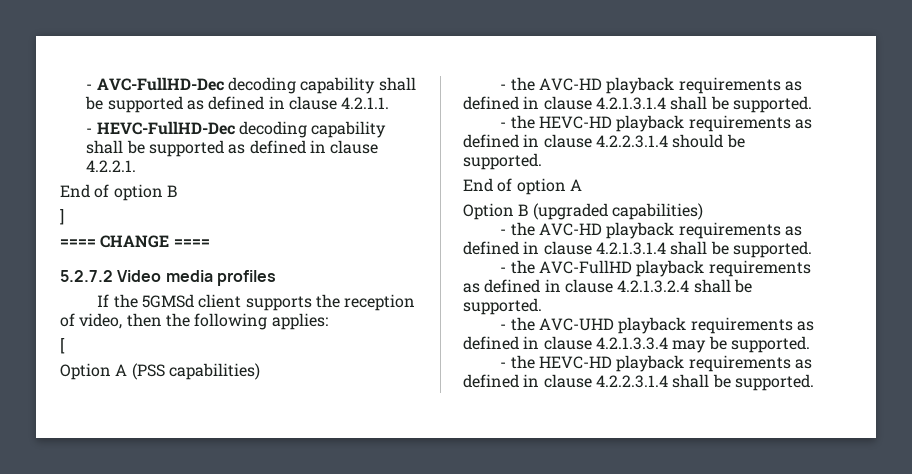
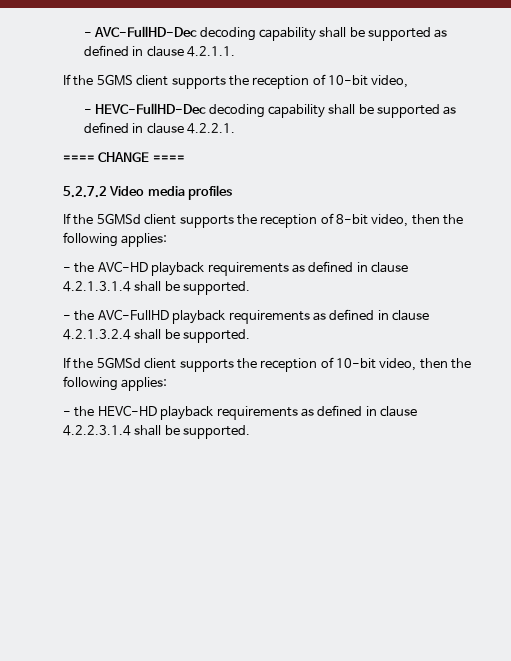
(390, 103) none -> [63,74,409,89] // If the 5GMS client supports the reception of 10-bit video,
[60,184,177,201] [60,209,64,225] // End of option B // ] -> (235, 128) none
[79,313,328,330] [60,338,65,354] [60,363,260,380] [500,77,802,94] [463,96,812,113] [500,115,812,132] [463,134,745,148] [463,153,542,170] [463,178,582,195] [463,203,703,220] video, then the following applies: // [ // Option A (PSS capabilities) // - the AVC-HD playback requirements as defined in clause 4.2.1.3.1.4 shall be supported. // - the HEVC-HD playback requirements as defined in clause 4.2.2.3.1.4 should be supported. // End of option A // Option B (upgraded capabilities) -> [336,214,464,227] [63,232,168,247] 8-bit video, then the following applies:
[500,317,814,334] [463,336,810,353] - the AVC-UHD playback requirements as defined in clause 4.2.1.3.3.4 may be supported. -> [63,357,472,372] [63,376,168,391] If the 5GMSd client supports the reception of 10-bit video, then the following applies:

